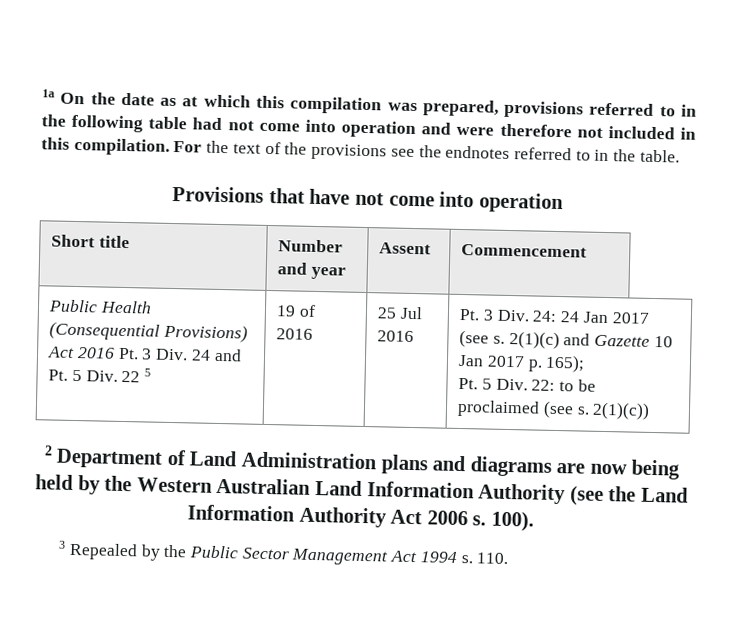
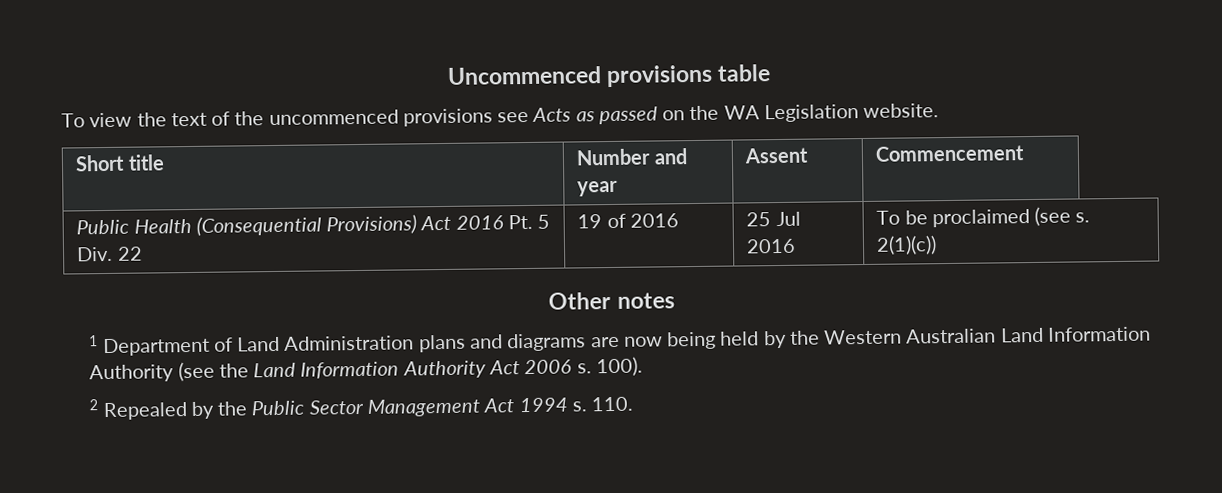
[42,89,698,119] [41,114,696,140] [41,137,203,156] 1a On the date as at which this compilation was prepared, provisions referred to in the following table had not come into operation and were therefore not included in this compilation. For -> [446,64,772,88] [61,112,133,128] Uncommenced provisions table // To view
(308, 148) none -> [268,109,399,126] uncommenced
[418,145,680,163] [172,185,564,214] the endnotes referred to in the table. // Provisions that have not come into operation -> [532,103,940,125] Acts as passed on the WA Legislation website.
[141,348,242,362] [48,369,69,381] 3 Div. 24 and Pt. -> (533, 222) none
[144,368,152,377] 5 -> (143, 253) none
[459,308,650,324] [459,329,673,350] [458,354,586,373] [458,377,575,392] Pt. 3 Div. 24: 24 Jan 2017 (see s. 2(1)(c) and Gazette 10 Jan 2017 p. 165); // Pt. 5 Div. 22: to -> [876,210,901,225] To
[43,445,53,456] 2 -> [548,291,675,310] [89,335,99,347] Other notes // 1
[58,540,67,549] 3 -> [89,399,99,411] 2

